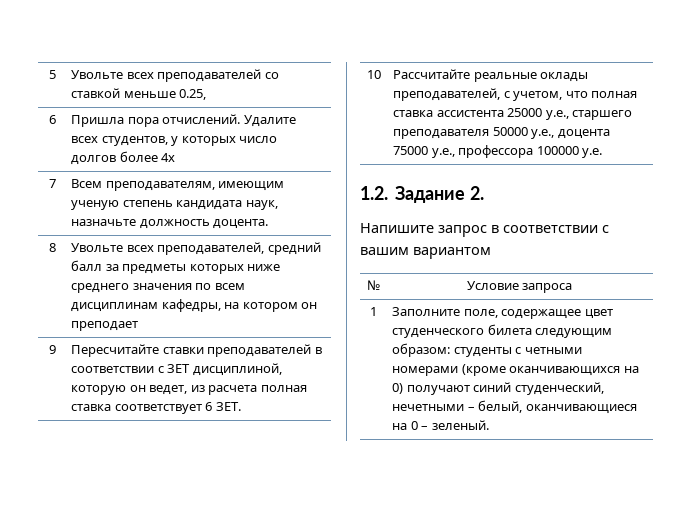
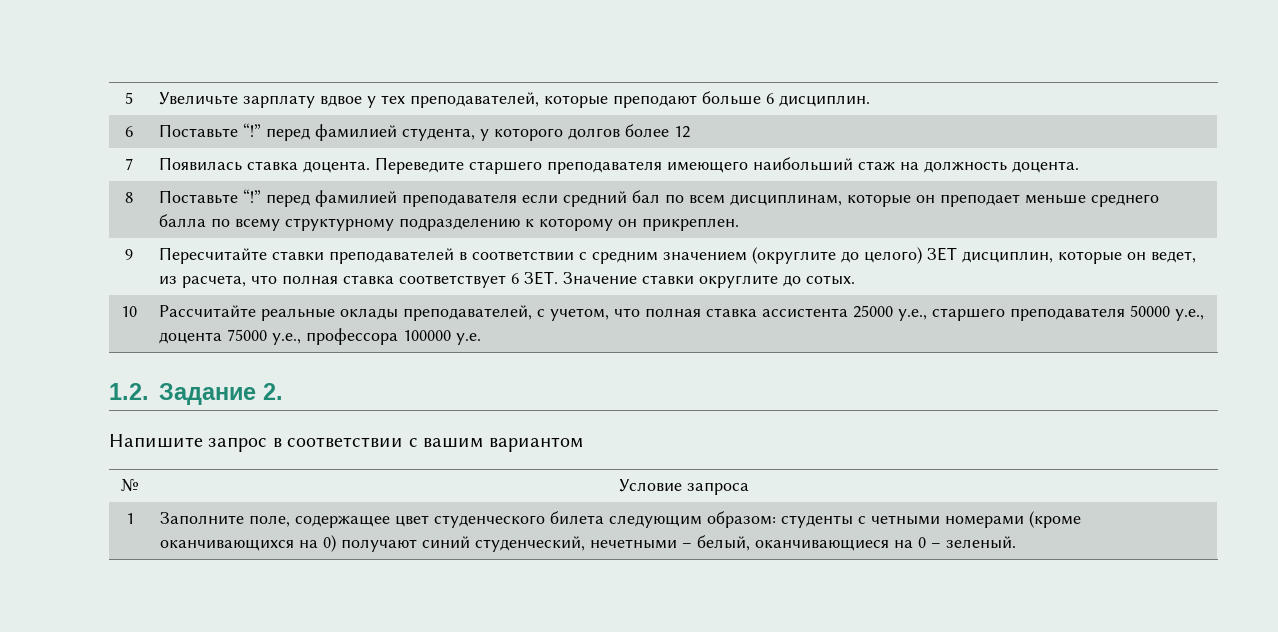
[71,69,279,82] [71,88,207,100] [48,115,56,124] [71,114,296,127] [71,136,278,146] Увольте всех преподавателей со ставкой меньше 0.25, // 6 | Пришла пора отчислений. Удалите всех студентов, у которых число -> [159,91,871,108] [125,126,133,137] [159,123,564,141] Увеличьте зарплату вдвое у тех преподавателей, которые преподают больше 6 дисциплин. // 6 | Поставьте “!” перед фамилией студента, у которого
[161,153,176,162] 4х -> [674,126,691,138] 12
[71,179,285,191] [71,200,278,210] [71,219,269,229] [48,243,56,252] [71,242,321,255] [71,260,281,274] [71,283,245,293] [71,299,318,312] [71,321,139,331] Всем преподавателям, имеющим ученую степень кандидата наук, назначьте должность доцента. // 8 | Увольте всех преподавателей, средний балл за предметы которых ниже среднего значения по всем дисциплинам кафедры, на котором он преподает -> [159,157,1080,174] [125,192,133,203] [159,189,1160,207] [159,214,740,231] Появилась ставка доцента. Переведите старшего преподавателя имеющего наибольший стаж на должность доцента. // 8 | Поставьте “!” перед фамилией преподавателя если средний бал по всем дисциплинам, которые он преподает меньше среднего балла по всему структурному подразделению к которому он прикреплен.
[167,363,282,376] [71,385,127,395] ЗЕТ дисциплиной, которую -> [592,247,1123,264] средним значением (округлите до целого) ЗЕТ дисциплин, которые
[208,385,258,395] расчета -> [182,275,278,288] расчета, что
(241, 406) none -> [563,272,856,288] Значение ставки округлите до сотых.

